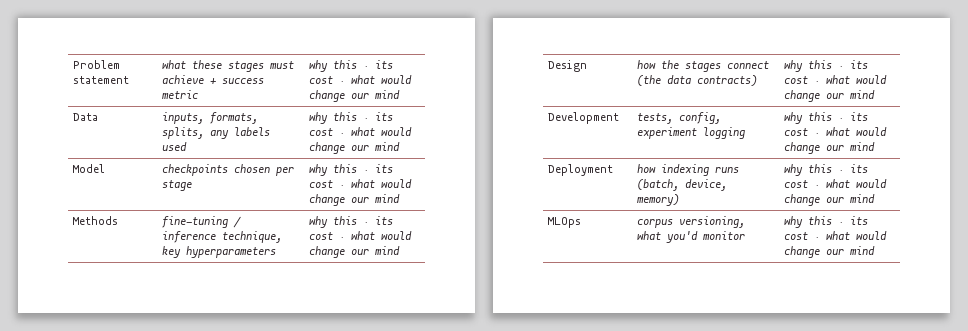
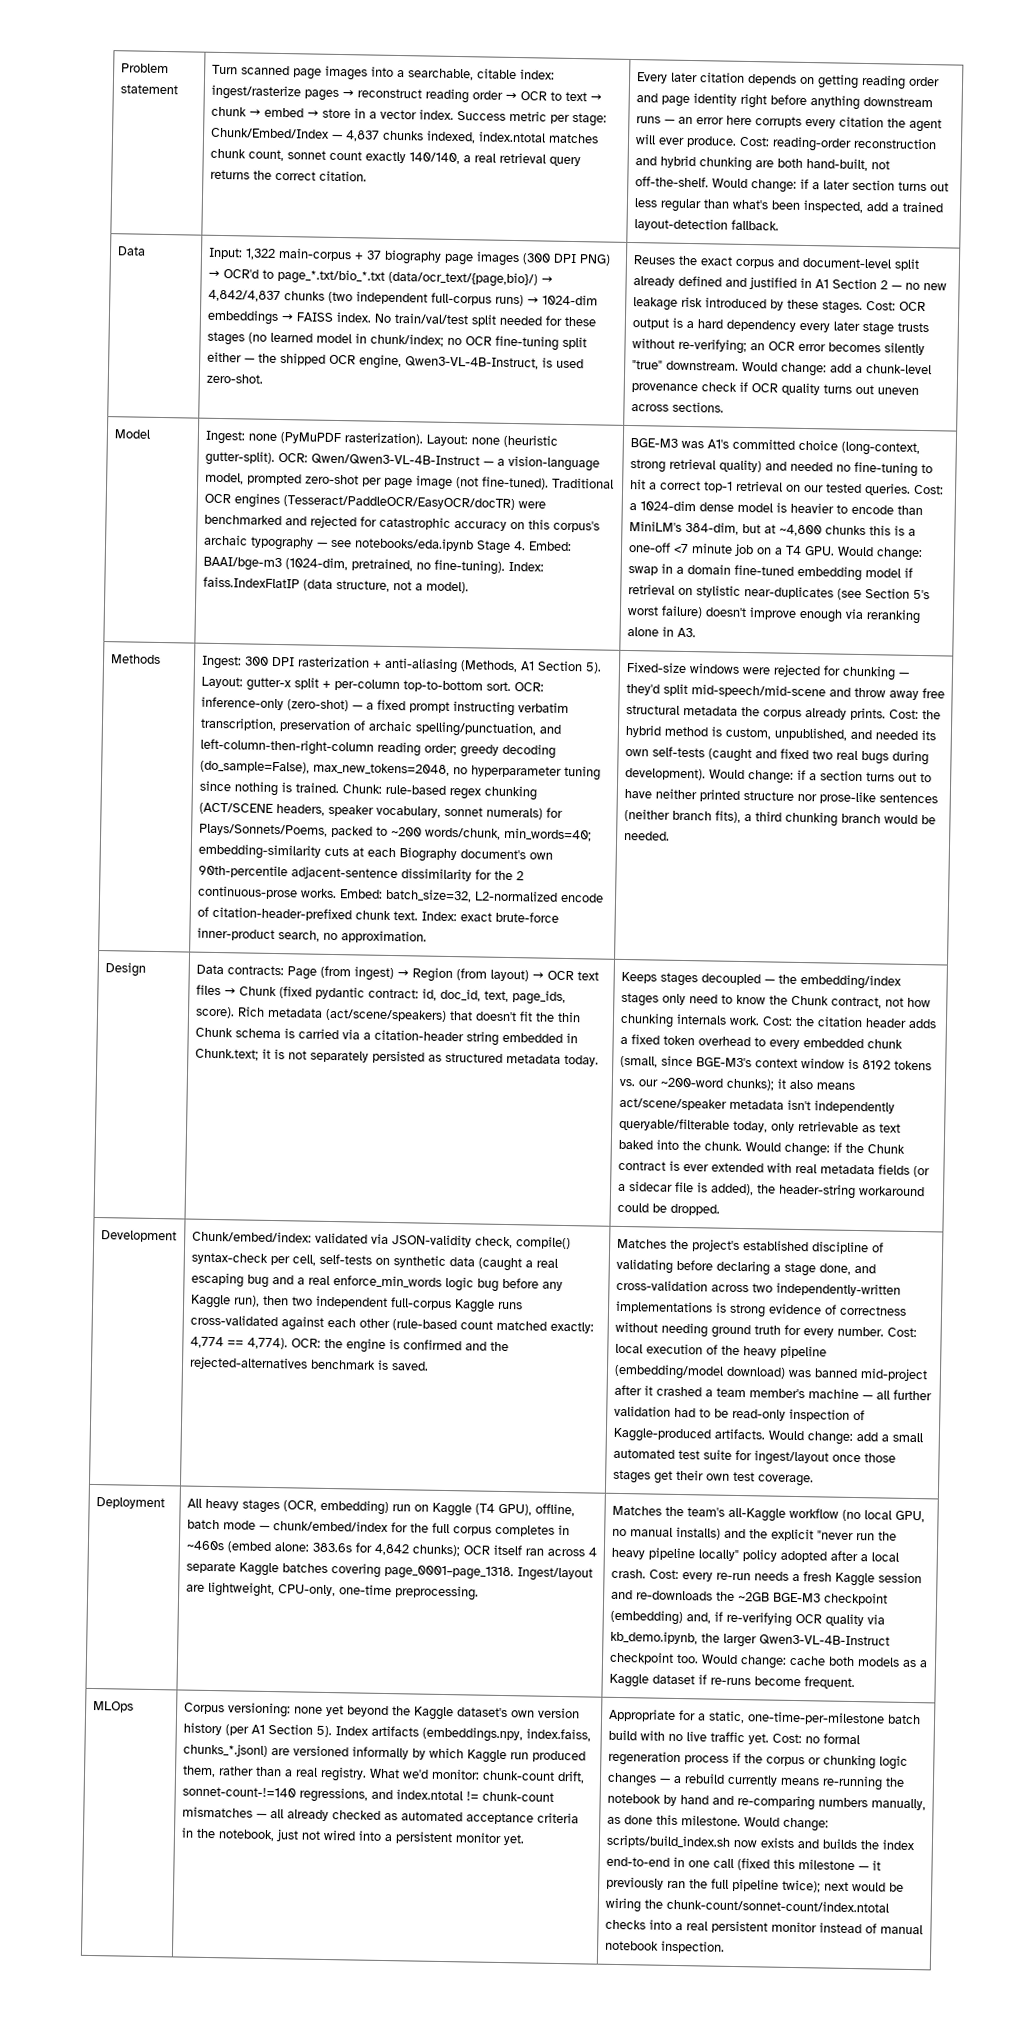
[162,60,295,72] [162,75,265,84] [162,90,200,99] [309,60,394,72] [309,75,413,84] [309,90,401,102] [73,113,99,121] [162,112,259,124] [162,127,271,139] [162,142,188,151] [309,112,394,124] [309,127,413,136] [309,142,401,154] [73,164,106,173] [162,164,295,176] [162,180,193,191] [309,164,394,176] [309,179,413,188] [309,194,401,206] [73,216,119,225] [162,216,242,228] [162,231,283,243] [162,246,277,258] [309,216,394,228] [309,231,413,240] [309,246,401,258] [548,60,588,72] [637,60,770,72] [637,75,758,86] [784,60,869,72] [784,75,888,84] [784,90,876,102] [548,112,620,124] [637,112,722,124] [637,127,746,139] [784,112,869,124] [784,127,888,136] [784,142,876,154] [548,164,614,176] [637,164,740,176] [637,179,728,191] [637,194,680,206] [784,164,869,176] [784,179,888,188] [784,194,876,206] [548,217,582,228] [637,216,746,228] [637,231,746,243] [784,216,869,228] [784,231,888,240] [784,246,876,258] what these stages must achieve + success metric | why this · its cost · what would change our mind // Data | inputs, formats, splits, any labels used | why this · its cost · what would change our mind // Model | checkpoints chosen per stage | why this · its cost · what would change our mind // Methods | fine-tuning / inference technique, key hyperparameters | why this · its cost · what would change our mind // Design | how the stages connect (the data contracts) | why this · its cost · what would change our mind // Development | tests, config, experiment logging | why this · its cost · what would change our mind // Deployment | how indexing runs (batch, device, memory) | why this · its cost · what would change our mind // MLOps | corpus versioning, what you'd monitor | why this · its cost · what would change our mind -> [211,64,555,81] [210,84,602,104] [210,106,607,127] [210,127,599,144] [209,148,581,167] [209,169,367,182] [636,72,940,90] [635,93,933,110] [635,115,942,133] [634,134,937,152] [634,155,890,172] [634,176,949,193] [633,198,944,213] [633,218,779,232] [116,246,146,256] [207,247,611,267] [207,268,553,288] [207,289,598,307] [206,309,596,327] [206,331,587,351] [206,351,584,370] [205,373,263,384] [632,255,920,271] [632,275,947,291] [632,296,926,314] [631,317,929,336] [631,338,925,356] [631,360,932,377] [630,381,919,396] [630,401,724,413] [113,429,151,439] [204,430,558,448] [204,450,600,472] [204,472,614,490] [203,493,546,511] [203,514,600,533] [203,534,572,554] [202,556,544,575] [202,576,469,594] [629,438,920,456] [629,458,933,477] [629,479,944,496] [628,500,923,516] [628,520,916,537] [627,541,923,562] [627,563,913,581] [627,583,930,600] [626,605,921,624] [626,626,696,638] [110,654,161,665] [200,655,602,674] [200,676,544,693] [200,696,569,717] [199,717,562,738] [199,738,556,759] [199,760,601,781] [198,780,537,801] [198,802,563,820] [198,823,592,842] [197,843,553,863] [197,864,524,882] [197,885,604,903] [196,906,559,923] [196,927,427,944] [625,661,909,681] [625,683,945,700] [625,704,941,721] [624,724,936,741] [624,746,929,766] [624,767,932,784] [623,788,938,805] [623,808,936,827] [623,830,670,841] [104,962,146,977] [195,964,599,983] [195,984,566,1005] [194,1006,581,1023] [194,1027,578,1046] [194,1048,599,1067] [620,971,901,990] [620,992,931,1009] [619,1012,937,1029] [619,1034,903,1049] [619,1055,932,1071] [618,1077,855,1091] [618,1097,895,1114] [618,1117,901,1133] [617,1139,905,1157] [617,1160,930,1178] [617,1181,925,1199] [616,1202,720,1216] [100,1230,177,1243] [191,1230,571,1250] [190,1252,558,1272] [190,1272,563,1292] [190,1294,523,1313] [189,1314,594,1334] [189,1336,509,1353] [188,1356,429,1371] [616,1238,884,1255] [615,1258,876,1277] [615,1279,901,1297] [614,1300,907,1318] [614,1321,917,1339] [614,1343,827,1359] [613,1363,928,1382] [613,1384,932,1401] [613,1405,865,1422] [612,1427,923,1445] [612,1448,896,1466] [612,1469,814,1487] [95,1497,165,1510] [186,1498,575,1517] [186,1519,570,1537] [185,1540,597,1557] [185,1561,593,1582] [185,1581,479,1601] [611,1505,925,1523] [611,1526,897,1542] [610,1547,899,1563] [610,1568,922,1587] [610,1589,888,1606] [609,1609,885,1627] [609,1630,890,1648] [608,1651,928,1669] [608,1673,855,1690] [92,1700,134,1713] [183,1702,580,1721] [182,1722,591,1743] [182,1743,586,1764] [181,1765,585,1784] [181,1786,554,1803] [181,1806,579,1825] [180,1827,525,1846] [607,1708,921,1726] [607,1729,860,1745] [607,1750,908,1770] [606,1772,905,1791] [606,1793,926,1811] [606,1814,829,1832] [605,1834,914,1851] [605,1856,881,1871] [605,1876,904,1893] [604,1897,889,1913] [604,1919,923,1935] [604,1940,725,1954] Turn scanned page images into a searchable, citable index: ingest/rasterize pages → reconstruct reading order → OCR to text → chunk → embed → store in a vector index. Success metric per stage: Chunk/Embed/Index — 4,837 chunks indexed, index.ntotal matches chunk count, sonnet count exactly 140/140, a real retrieval query returns the correct citation. | Every later citation depends on getting reading order and page identity right before anything downstream runs — an error here corrupts every citation the agent will ever produce. Cost: reading-order reconstruction and hybrid chunking are both hand-built, not off-the-shelf. Would change: if a later section turns out less regular than what's been inspected, add a trained layout-detection fallback. // Data | Input: 1,322 main-corpus + 37 biography page images (300 DPI PNG) → OCR'd to page_*.txt/bio_*.txt (data/ocr_text/{page,bio}/) → 4,842/4,837 chunks (two independent full-corpus runs) → 1024-dim embeddings → FAISS index. No train/val/test split needed for these stages (no learned model in chunk/index; no OCR fine-tuning split either — the shipped OCR engine, Qwen3-VL-4B-Instruct, is used zero-shot. | Reuses the exact corpus and document-level split already defined and justified in A1 Section 2 — no new leakage risk introduced by these stages. Cost: OCR output is a hard dependency every later stage trusts without re-verifying; an OCR error becomes silently "true" downstream. Would change: add a chunk-level provenance check if OCR quality turns out uneven across sections. // Model | Ingest: none (PyMuPDF rasterization). Layout: none (heuristic gutter-split). OCR: Qwen/Qwen3-VL-4B-Instruct — a vision-language model, prompted zero-shot per page image (not fine-tuned). Traditional OCR engines (Tesseract/PaddleOCR/EasyOCR/docTR) were benchmarked and rejected for catastrophic accuracy on this corpus's archaic typography — see notebooks/eda.ipynb Stage 4. Embed: BAAI/bge-m3 (1024-dim, pretrained, no fine-tuning). Index: faiss.IndexFlatIP (data structure, not a model). | BGE-M3 was A1's committed choice (long-context, strong retrieval quality) and needed no fine-tuning to hit a correct top-1 retrieval on our tested queries. Cost: a 1024-dim dense model is heavier to encode than MiniLM's 384-dim, but at ~4,800 chunks this is a one-off <7 minute job on a T4 GPU. Would change: swap in a domain fine-tuned embedding model if retrieval on stylistic near-duplicates (see Section 5's worst failure) doesn't improve enough via reranking alone in A3. // Methods | Ingest: 300 DPI rasterization + anti-aliasing (Methods, A1 Section 5). Layout: gutter-x split + per-column top-to-bottom sort. OCR: inference-only (zero-shot) — a fixed prompt instructing verbatim transcription, preservation of archaic spelling/punctuation, and left-column-then-right-column reading order; greedy decoding (do_sample=False), max_new_tokens=2048, no hyperparameter tuning since nothing is trained. Chunk: rule-based regex chunking (ACT/SCENE headers, speaker vocabulary, sonnet numerals) for Plays/Sonnets/Poems, packed to ~200 words/chunk, min_words=40; embedding-similarity cuts at each Biography document's own 90th-percentile adjacent-sentence dissimilarity for the 2 continuous-prose works. Embed: batch_size=32, L2-normalized encode of citation-header-prefixed chunk text. Index: exact brute-force inner-product search, no approximation. | Fixed-size windows were rejected for chunking — they'd split mid-speech/mid-scene and throw away free structural metadata the corpus already prints. Cost: the hybrid method is custom, unpublished, and needed its own self-tests (caught and fixed two real bugs during development). Would change: if a section turns out to have neither printed structure nor prose-like sentences (neither branch fits), a third chunking branch would be needed. // Design | Data contracts: Page (from ingest) → Region (from layout) → OCR text files → Chunk (fixed pydantic contract: id, doc_id, text, page_ids, score). Rich metadata (act/scene/speakers) that doesn't fit the thin Chunk schema is carried via a citation-header string embedded in Chunk.text; it is not separately persisted as structured metadata today. | Keeps stages decoupled — the embedding/index stages only need to know the Chunk contract, not how chunking internals work. Cost: the citation header adds a fixed token overhead to every embedded chunk (small, since BGE-M3's context window is 8192 tokens vs. our ~200-word chunks); it also means act/scene/speaker metadata isn't independently queryable/filterable today, only retrievable as text baked into the chunk. Would change: if the Chunk contract is ever extended with real metadata fields (or a sidecar file is added), the header-string workaround could be dropped. // Development | Chunk/embed/index: validated via JSON-validity check, compile() syntax-check per cell, self-tests on synthetic data (caught a real escaping bug and a real enforce_min_words logic bug before any Kaggle run), then two independent full-corpus Kaggle runs cross-validated against each other (rule-based count matched exactly: 4,774 == 4,774). OCR: the engine is confirmed and the rejected-alternatives benchmark is saved. | Matches the project's established discipline of validating before declaring a stage done, and cross-validation across two independently-written implementations is strong evidence of correctness without needing ground truth for every number. Cost: local execution of the heavy pipeline (embedding/model download) was banned mid-project after it crashed a team member's machine — all further validation had to be read-only inspection of Kaggle-produced artifacts. Would change: add a small automated test suite for ingest/layout once those stages get their own test coverage. // Deployment | All heavy stages (OCR, embedding) run on Kaggle (T4 GPU), offline, batch mode — chunk/embed/index for the full corpus completes in ~460s (embed alone: 383.6s for 4,842 chunks); OCR itself ran across 4 separate Kaggle batches covering page_0001–page_1318. Ingest/layout are lightweight, CPU-only, one-time preprocessing. | Matches the team's all-Kaggle workflow (no local GPU, no manual installs) and the explicit "never run the heavy pipeline locally" policy adopted after a local crash. Cost: every re-run needs a fresh Kaggle session and re-downloads the ~2GB BGE-M3 checkpoint (embedding) and, if re-verifying OCR quality via kb_demo.ipynb, the larger Qwen3-VL-4B-Instruct checkpoint too. Would change: cache both models as a Kaggle dataset if re-runs become frequent. // MLOps | Corpus versioning: none yet beyond the Kaggle dataset's own version history (per A1 Section 5). Index artifacts (embeddings.npy, index.faiss, chunks_*.jsonl) are versioned informally by which Kaggle run produced them, rather than a real registry. What we'd monitor: chunk-count drift, sonnet-count-!=140 regressions, and index.ntotal != chunk-count mismatches — all already checked as automated acceptance criteria in the notebook, just not wired into a persistent monitor yet. | Appropriate for a static, one-time-per-milestone batch build with no live traffic yet. Cost: no formal regeneration process if the corpus or chunking logic changes — a rebuild currently means re-running the notebook by hand and re-comparing numbers manually, as done this milestone. Would change: scripts/build_index.sh now exists and builds the index end-to-end in one call (fixed this milestone — it previously ran the full pipeline twice); next would be wiring the chunk-count/sonnet-count/index.ntotal checks into a real persistent monitor instead of manual notebook inspection.

